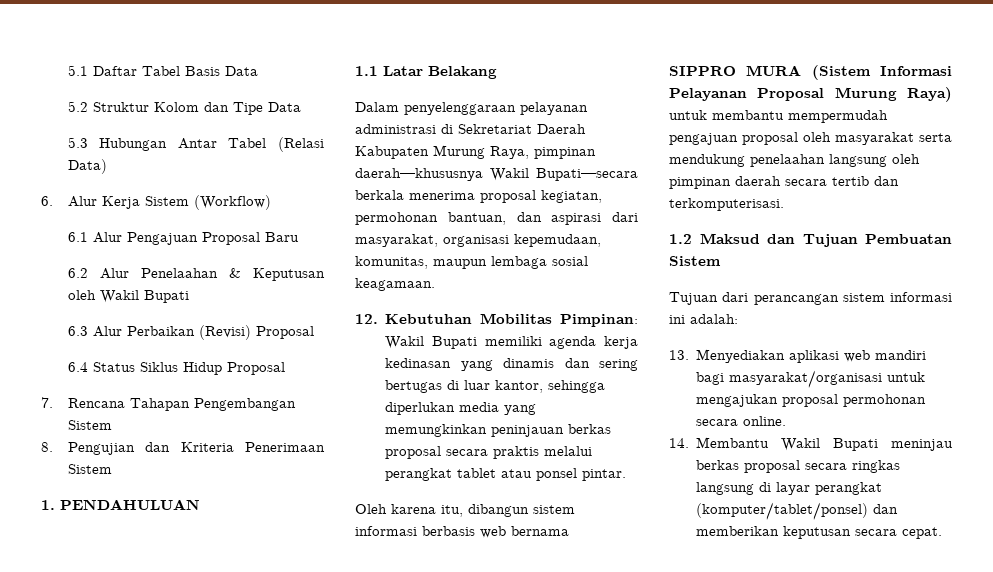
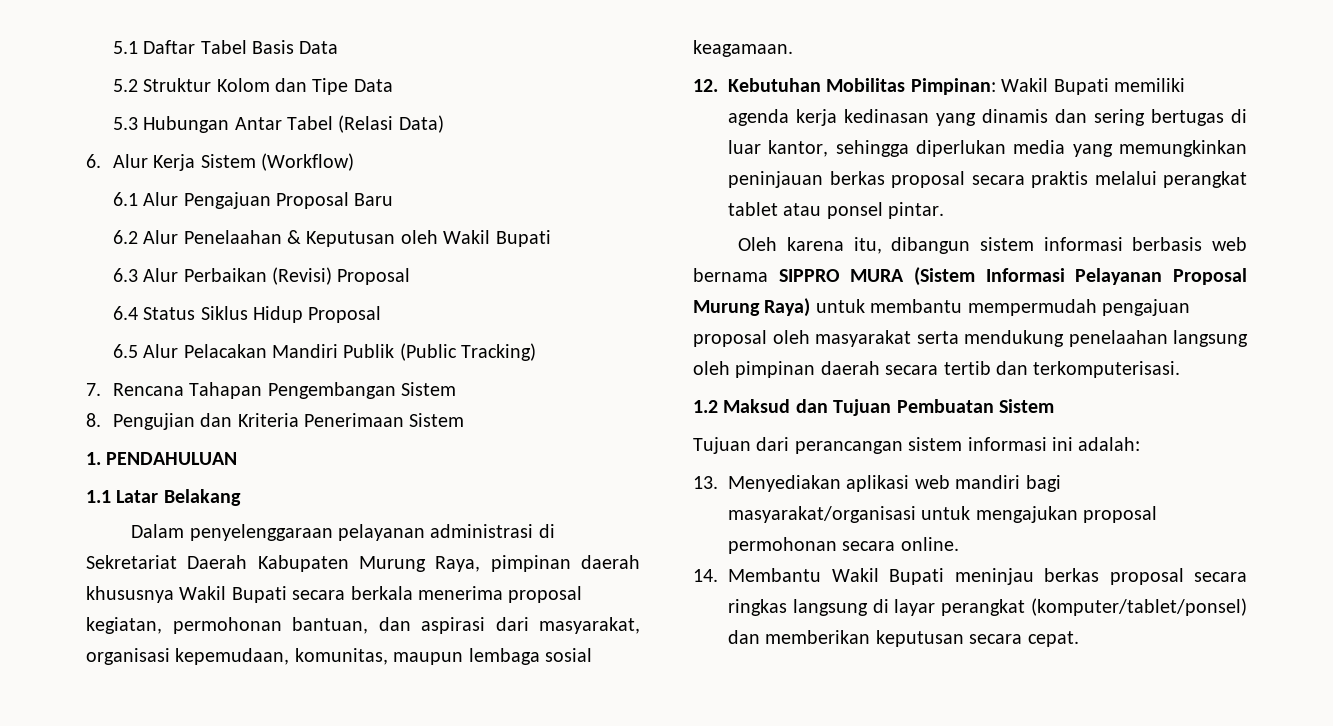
(285, 368) none -> [112,343,537,361] // 6.5 Alur Pelacakan Mandiri Publik (Public Tracking)
[355,168,638,181] daerah—khususnya Wakil Bupati—secara -> [581,555,640,569] [86,586,346,603] daerah khususnya Wakil Bupati secara

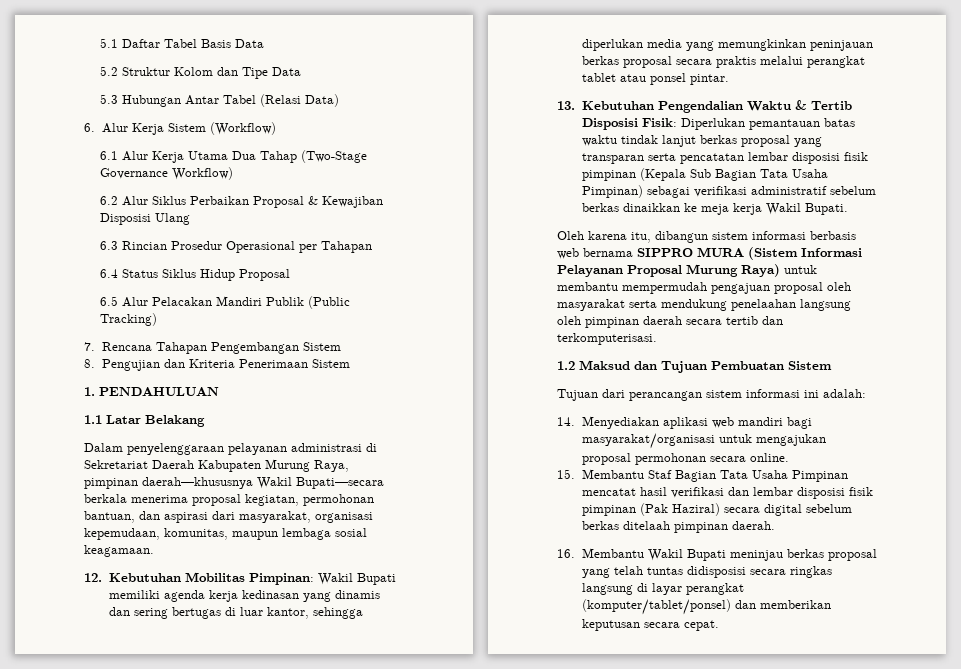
[183,192,394,209] [112,230,551,247] [112,267,411,285] Pengajuan Proposal Baru // 6.2 Alur Penelaahan & Keputusan oleh Wakil Bupati // 6.3 Alur Perbaikan (Revisi) Proposal -> [152,150,368,163] [100,167,234,180] [100,196,384,208] [100,213,191,225] [100,241,373,253] Kerja Utama Dua Tahap (Two-Stage Governance Workflow) // 6.2 Alur Siklus Perbaikan Proposal & Kewajiban Disposisi Ulang // 6.3 Rincian Prosedur Operasional per Tahapan
[581,555,640,569] [86,586,346,603] daerah khususnya Wakil Bupati secara -> [142,477,384,489] daerah—khususnya Wakil Bupati—secara
(945, 210) none -> [557,100,852,113] [581,118,855,130] [581,135,822,147] [581,152,868,164] [581,168,828,181] [581,185,876,198] [581,203,848,215] // 13. Kebutuhan Pengendalian Waktu & Tertib Disposisi Fisik: Diperlukan pemantauan batas waktu tindak lanjut berkas proposal yang transparan serta pencatatan lembar disposisi fisik pimpinan (Kepala Sub Bagian Tata Usaha Pimpinan) sebagai verifikasi administratif sebelum berkas dinaikkan ke meja kerja Wakil Bupati.
[693,476,718,489] 13. -> [557,417,575,426] 14.
[693,569,718,582] 14. -> [557,469,848,482] [581,487,873,499] [581,503,852,516] [581,521,775,533] [557,549,575,558] 15. Membantu Staf Bagian Tata Usaha Pimpinan mencatat hasil verifikasi dan lembar disposisi fisik pimpinan (Pak Haziral) secara digital sebelum berkas ditelaah pimpinan daerah. // 16.
(1184, 576) none -> [581,566,746,578] yang telah tuntas didisposisi

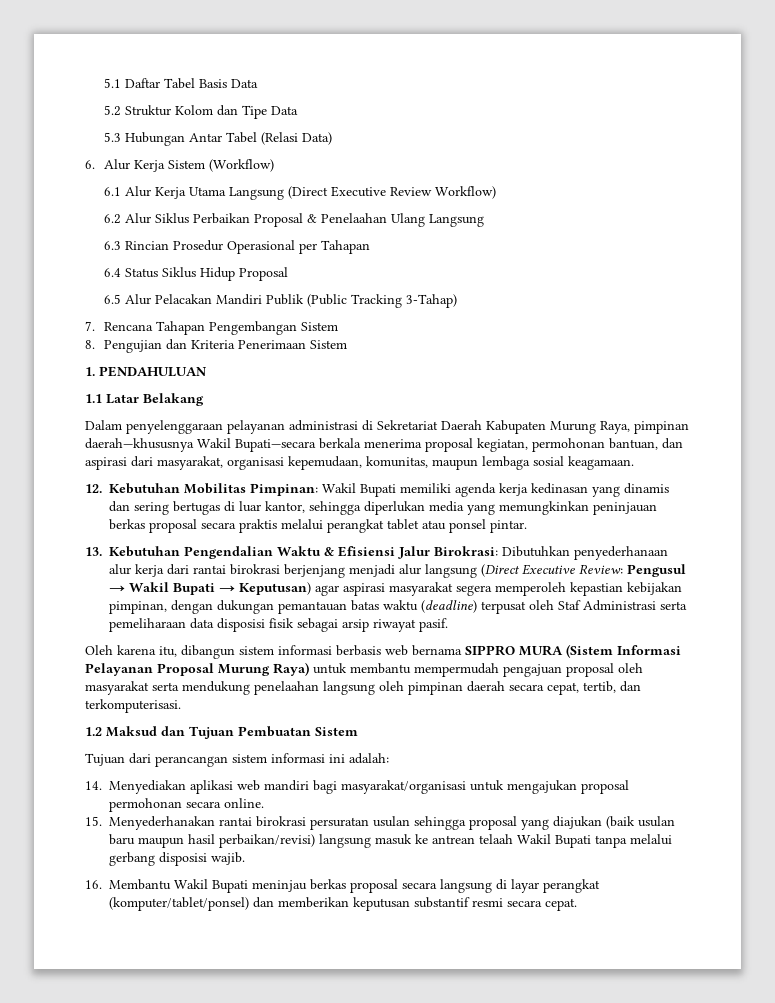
[232,150,368,163] [100,168,169,179] Dua Tahap (Two-Stage Governance -> [228,186,432,200] Langsung (Direct Executive Review
[322,196,384,208] [100,213,152,225] Kewajiban Disposisi -> [320,213,387,223] Penelaahan
(191, 219) none -> [428,214,484,227] Langsung
[100,313,158,326] Tracking) -> [350,294,457,308] Tracking 3-Tahap)
[810,101,852,110] [581,118,855,130] [581,135,822,147] [581,152,868,164] [581,168,828,181] [581,185,876,198] [581,203,848,215] Tertib Disposisi Fisik: Diperlukan pemantauan batas waktu tindak lanjut berkas proposal yang transparan serta pencatatan lembar disposisi fisik pimpinan (Kepala Sub Bagian Tata Usaha Pimpinan) sebagai verifikasi administratif sebelum berkas dinaikkan ke meja kerja Wakil Bupati. -> [338,546,668,560] [109,564,686,578] [109,582,682,596] [109,600,687,614] [109,618,448,632] Efisiensi Jalur Birokrasi: Dibutuhkan penyederhanaan alur kerja dari rantai birokrasi berjenjang menjadi alur langsung (Direct Executive Review: Pengusul → Wakil Bupati → Keputusan) agar aspirasi masyarakat segera memperoleh kepastian kebijakan pimpinan, dengan dukungan pemantauan batas waktu (deadline) terpusat oleh Staf Administrasi serta pemeliharaan data disposisi fisik sebagai arsip riwayat pasif.
[726,316,758,325] tertib -> [547,681,616,695] cepat, tertib,
[581,469,848,482] [581,487,873,499] [581,503,852,516] [581,521,775,533] Membantu Staf Bagian Tata Usaha Pimpinan mencatat hasil verifikasi dan lembar disposisi fisik pimpinan (Pak Haziral) secara digital sebelum berkas ditelaah pimpinan daerah. -> [109,816,675,830] [109,834,672,848] [109,852,245,866] Menyederhanakan rantai birokrasi persuratan usulan sehingga proposal yang diajukan (baik usulan baru maupun hasil perbaikan/revisi) langsung masuk ke antrean telaah Wakil Bupati tanpa melalui gerbang disposisi wajib.
[581,566,832,578] yang telah tuntas didisposisi secara ringkas -> [402,882,437,889] secara
(640, 625) none -> [414,897,503,908] substantif resmi

